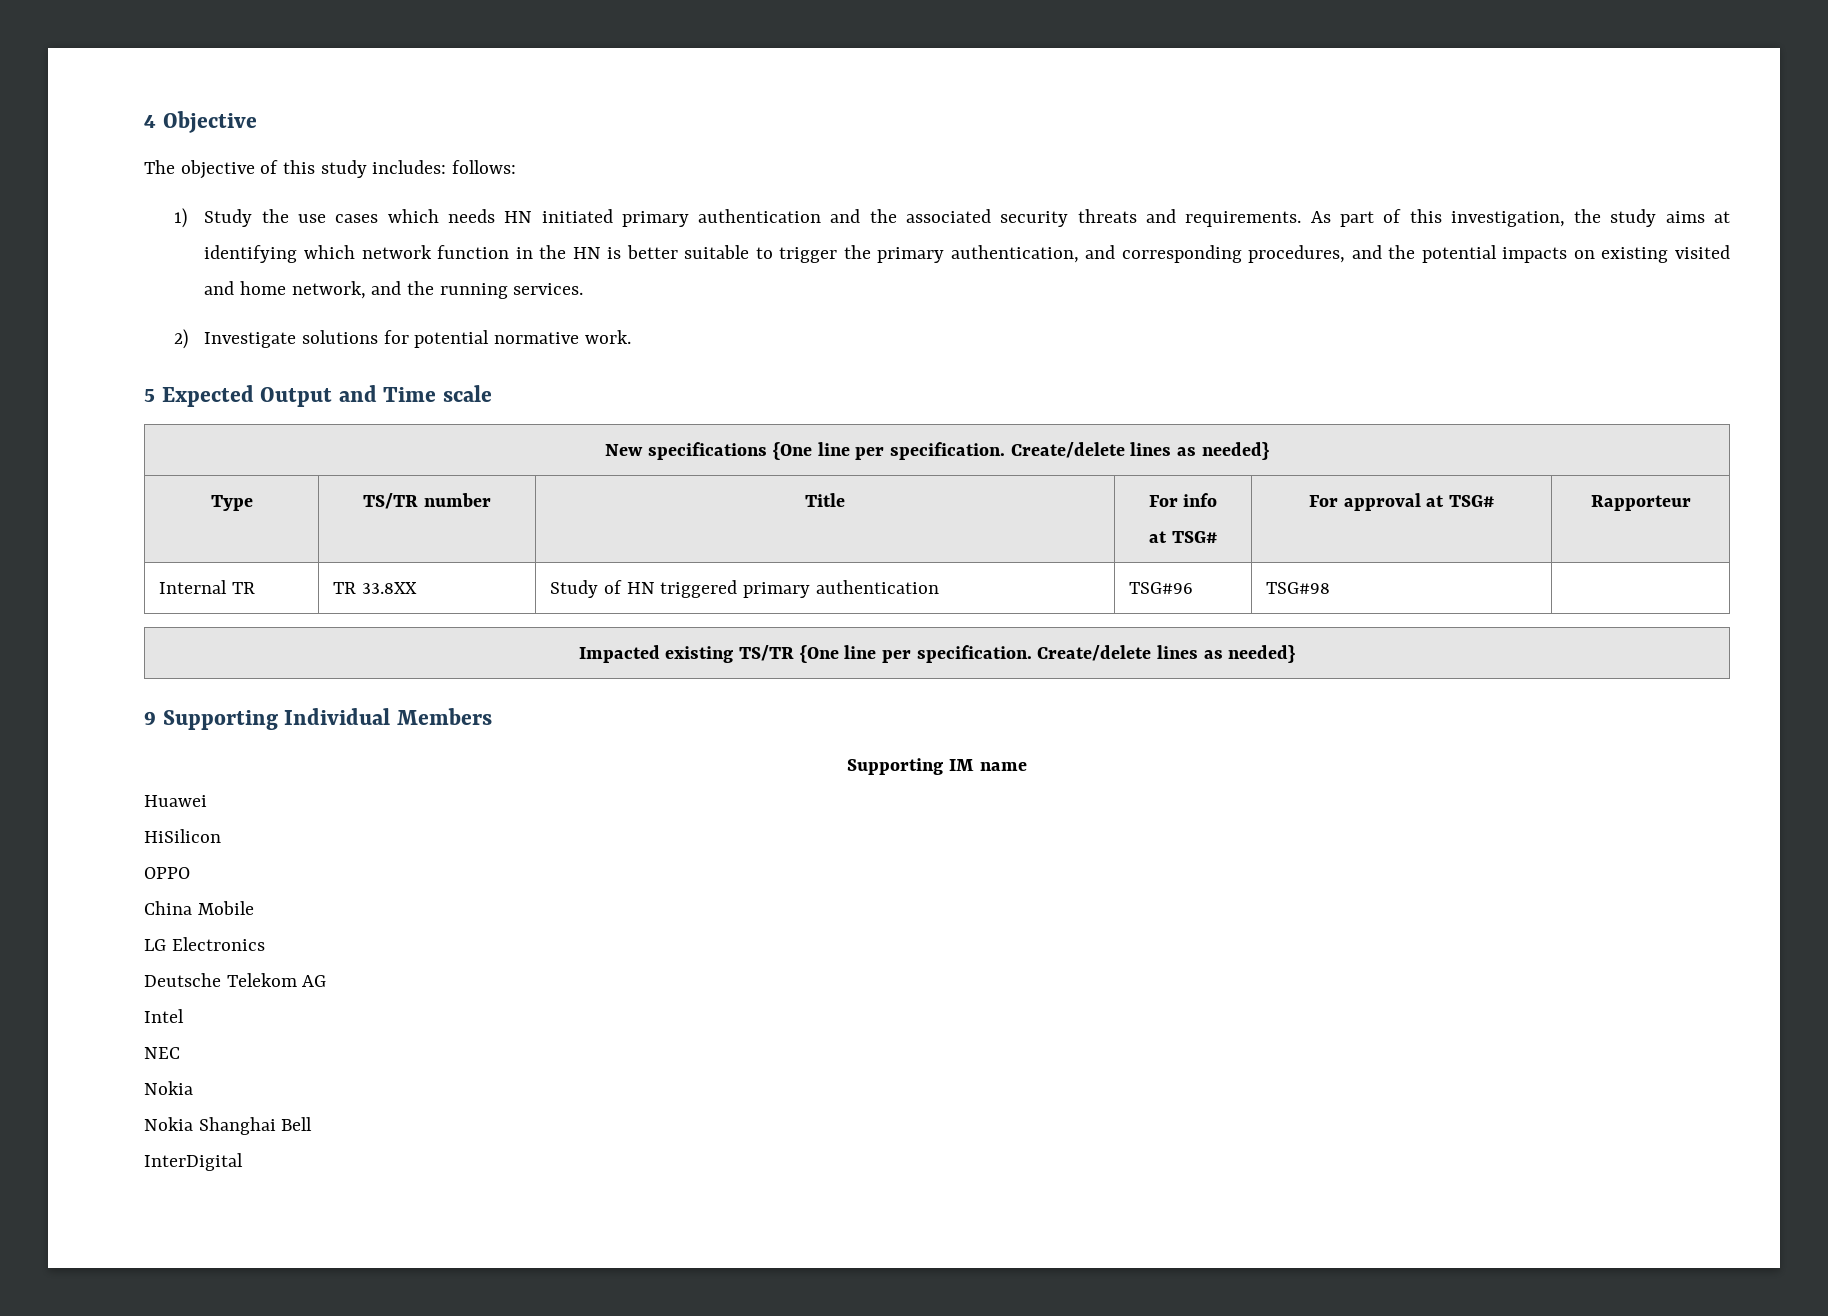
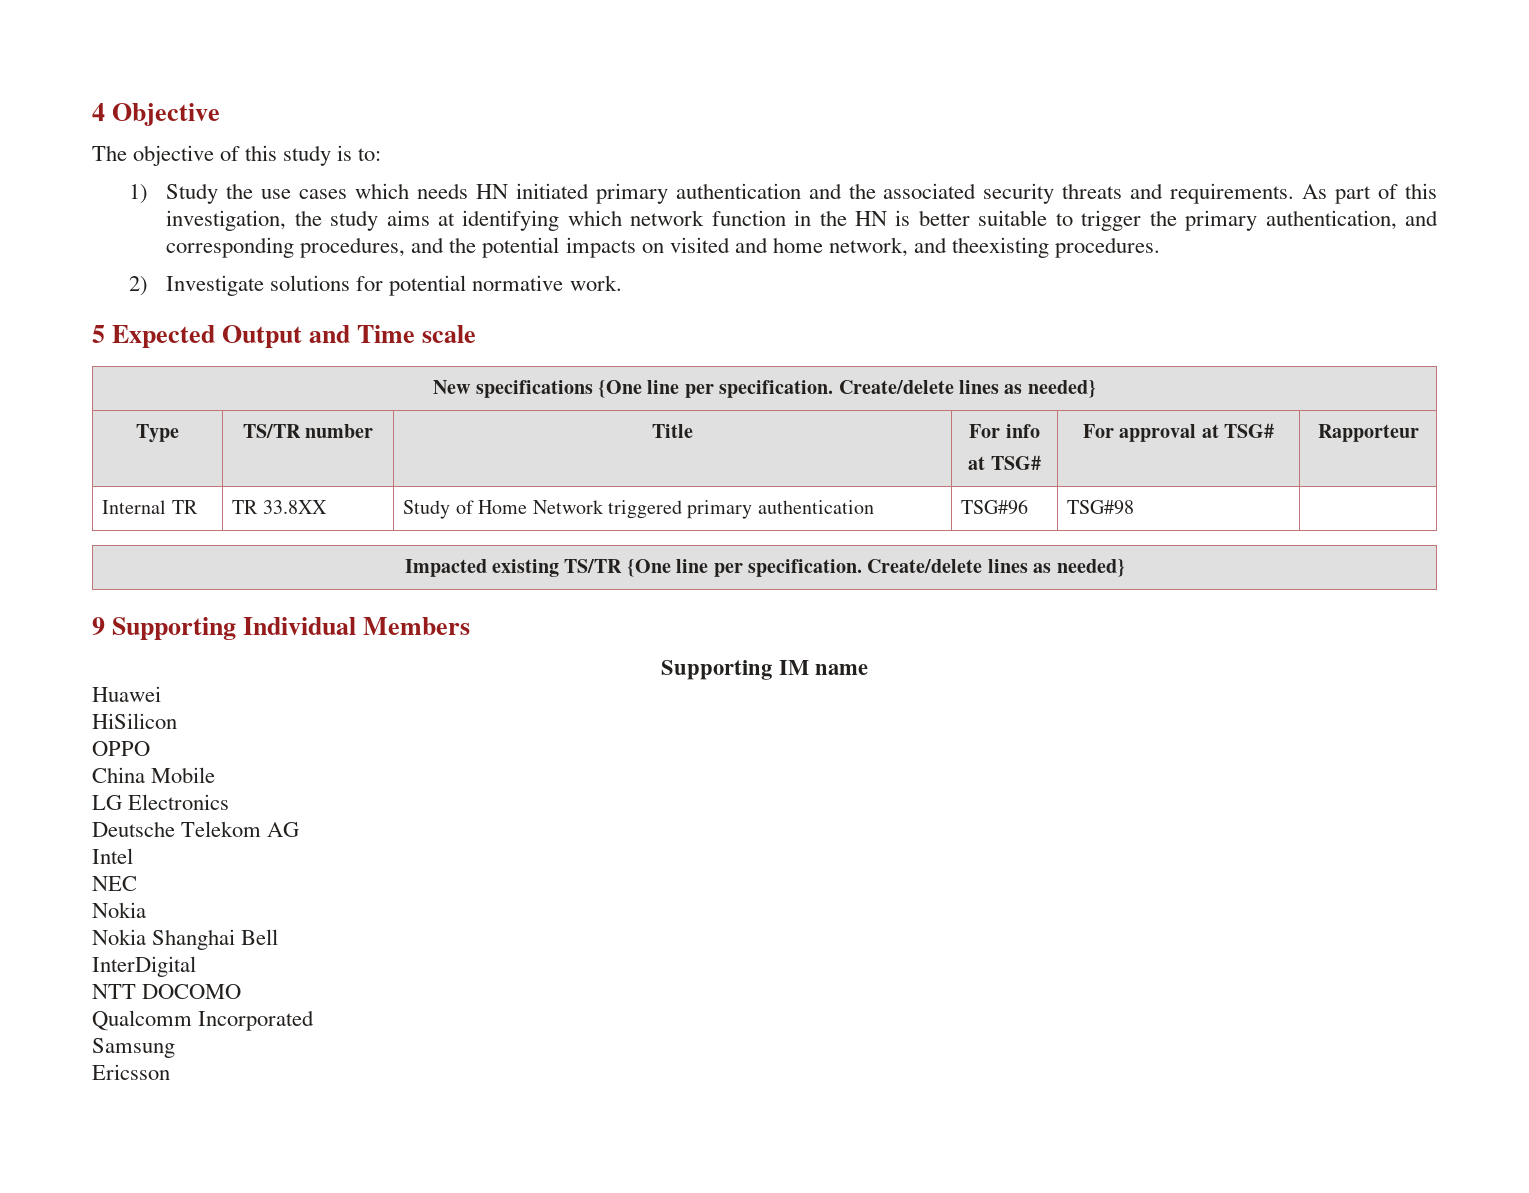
[372,160,517,174] includes: follows: -> [337,145,382,161] is to:
[1601,247,1669,263] existing -> (664, 248) none
[407,281,584,299] the running services. -> [952,237,1161,258] theexisting procedures.
[626,582,655,594] HN -> [478,500,604,514] Home Network
(243, 1162) none -> [92,984,242,999] [92,1010,315,1031] [92,1038,175,1058] [92,1064,170,1080] // NTT DOCOMO // Qualcomm Incorporated // Samsung // Ericsson

